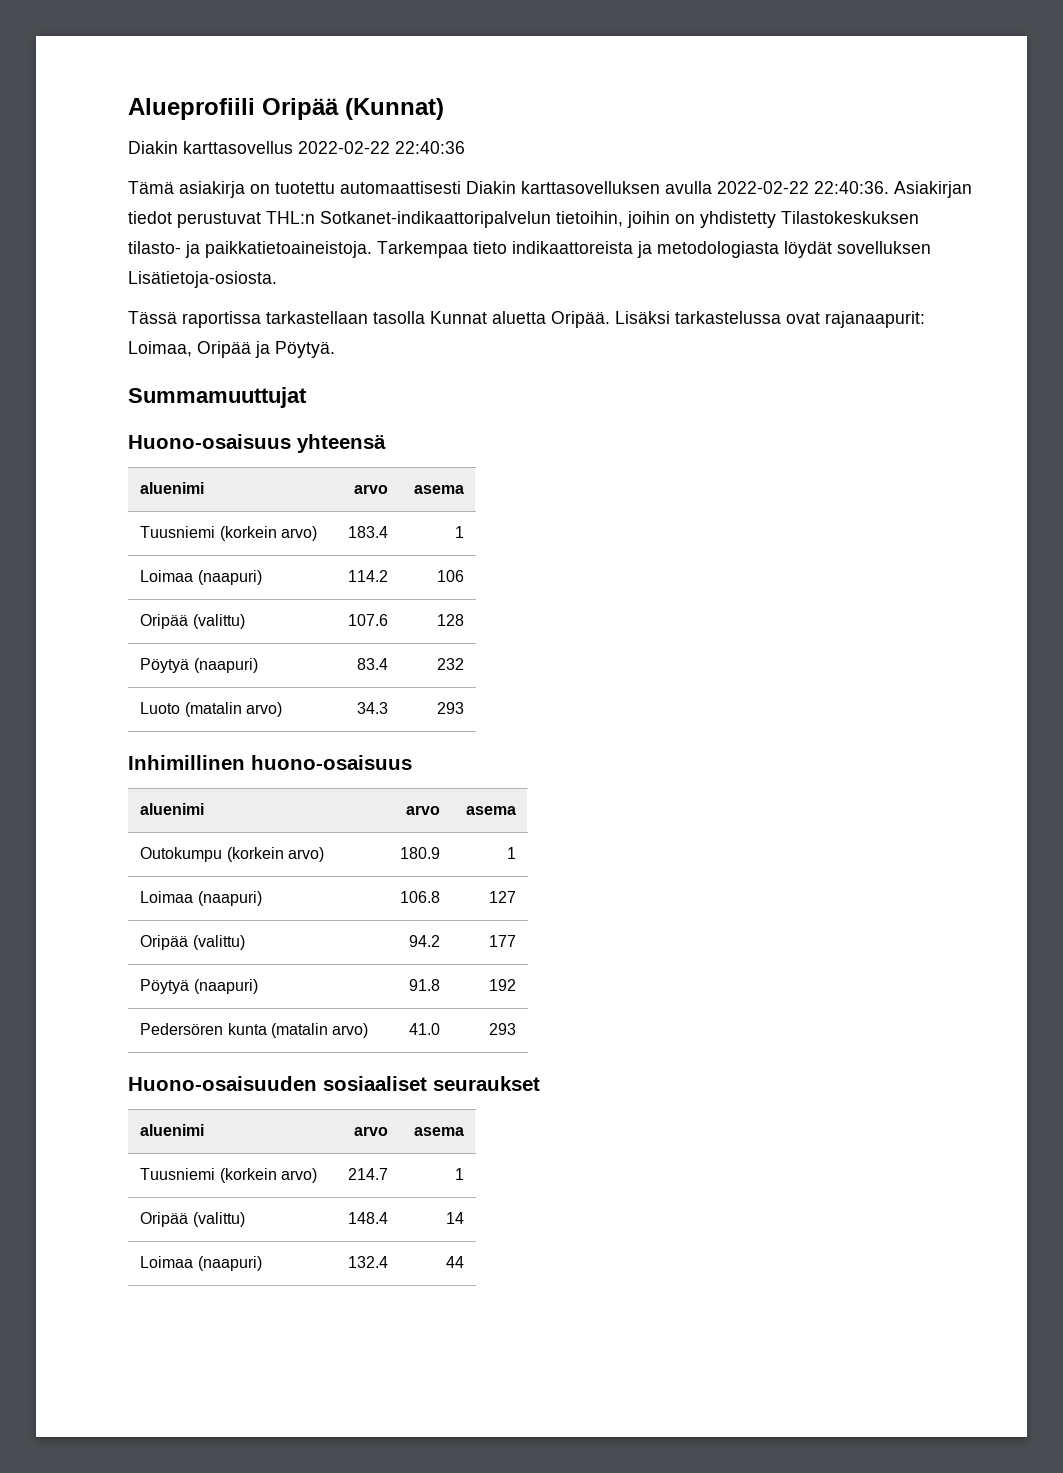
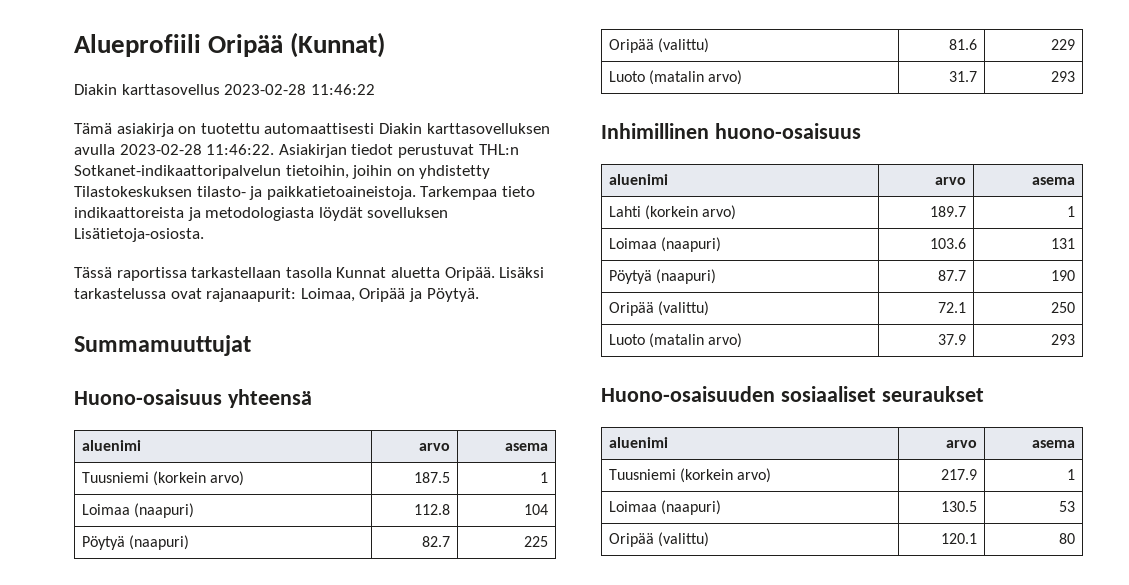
[298,141,465,154] 2022-02-22 22:40:36 -> [224,84,375,95] 2023-02-28 11:46:22
[717,181,889,194] 2022-02-22 22:40:36. -> [119,144,275,155] 2023-02-28 11:46:22.
[347,526,388,538] [454,526,464,538] [140,570,262,585] [347,570,388,582] [436,570,464,582] [140,614,245,629] [347,614,388,626] [436,614,464,626] [140,658,258,673] [356,658,388,670] [436,658,464,670] [140,702,283,717] [356,702,388,714] 183.4 | 1 // Loimaa (naapuri) | 114.2 | 106 // Oripää (valittu) | 107.6 | 128 // Pöytyä (naapuri) | 83.4 | 232 // Luoto (matalin arvo) | 34.3 -> [414,472,451,483] [540,472,549,483] [81,503,194,518] [414,504,451,515] [524,504,549,515] [81,535,189,550] [422,536,451,547] [524,536,549,547] [608,38,709,53] [949,39,978,50] [1051,39,1076,50] [608,70,743,85] [949,71,978,82] 187.5 | 1 // Loimaa (naapuri) | 112.8 | 104 // Pöytyä (naapuri) | 82.7 | 225 // Oripää (valittu) | 81.6 | 229 // Luoto (matalin arvo) | 31.7
[140,847,325,862] [399,847,440,859] [506,847,516,859] [140,891,262,906] [399,891,440,903] [488,891,516,903] [140,935,245,950] [408,935,440,947] [488,935,516,947] [140,979,258,994] [408,979,440,991] [488,979,516,991] [140,1023,369,1038] [408,1023,440,1035] Outokumpu (korkein arvo) | 180.9 | 1 // Loimaa (naapuri) | 106.8 | 127 // Oripää (valittu) | 94.2 | 177 // Pöytyä (naapuri) | 91.8 | 192 // Pedersören kunta (matalin arvo) | 41.0 -> [608,205,737,220] [930,206,967,217] [1067,206,1076,217] [608,237,721,252] [930,238,967,249] [1051,238,1076,249] [608,269,716,284] [938,270,967,281] [1051,270,1076,281] [608,301,709,316] [938,302,967,313] [1051,302,1076,313] [608,333,743,348] [938,334,967,345] Lahti (korkein arvo) | 189.7 | 1 // Loimaa (naapuri) | 103.6 | 131 // Pöytyä (naapuri) | 87.7 | 190 // Oripää (valittu) | 72.1 | 250 // Luoto (matalin arvo) | 37.9
[347,1168,388,1180] [454,1168,464,1180] [140,1212,245,1227] [347,1212,388,1224] [445,1212,464,1224] [140,1256,262,1271] [347,1256,388,1268] [445,1256,464,1268] 214.7 | 1 // Oripää (valittu) | 148.4 | 14 // Loimaa (naapuri) | 132.4 | 44 -> [941,469,978,480] [1067,469,1076,480] [608,500,721,515] [941,501,978,512] [1059,501,1076,512] [608,532,709,547] [941,533,978,544] [1059,533,1076,544] 217.9 | 1 // Loimaa (naapuri) | 130.5 | 53 // Oripää (valittu) | 120.1 | 80

